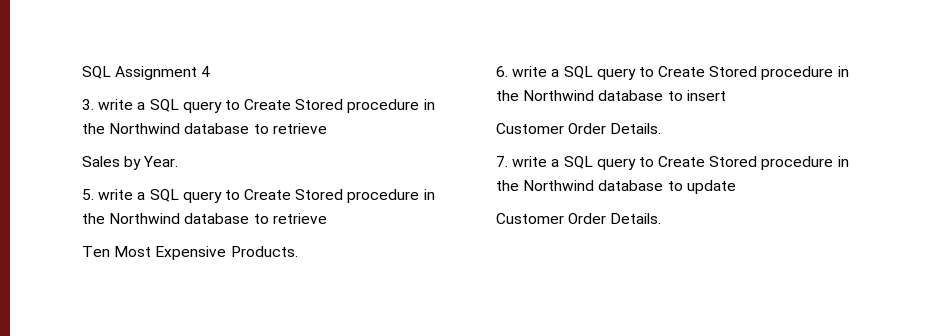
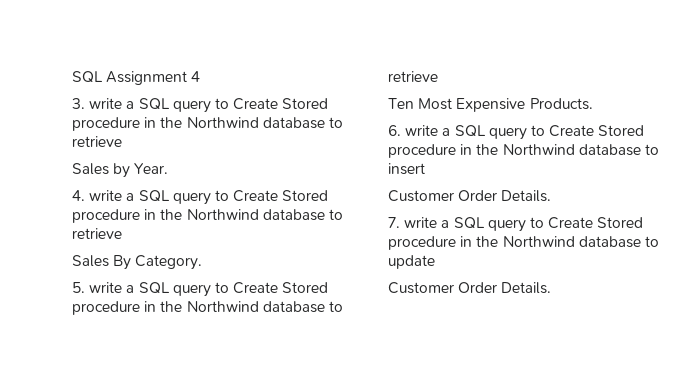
(179, 161) none -> [72,190,329,205] [72,209,343,223] [72,228,122,239] [72,255,203,270] // 4. write a SQL query to Create Stored procedure in the Northwind database to retrieve // Sales By Category.

